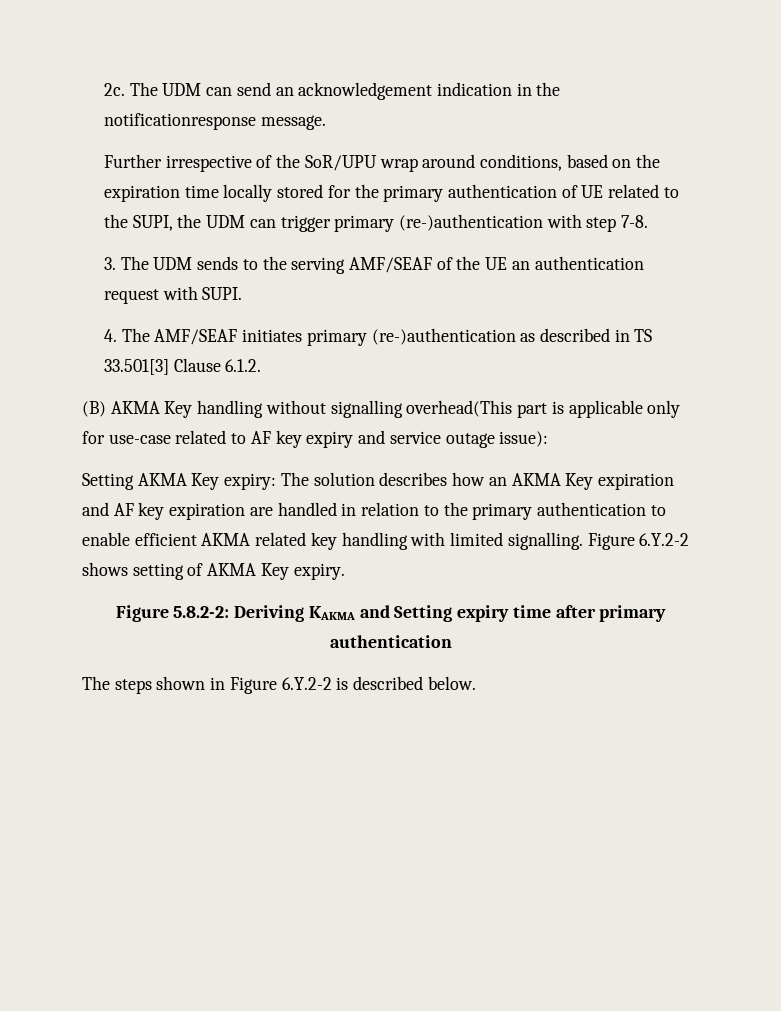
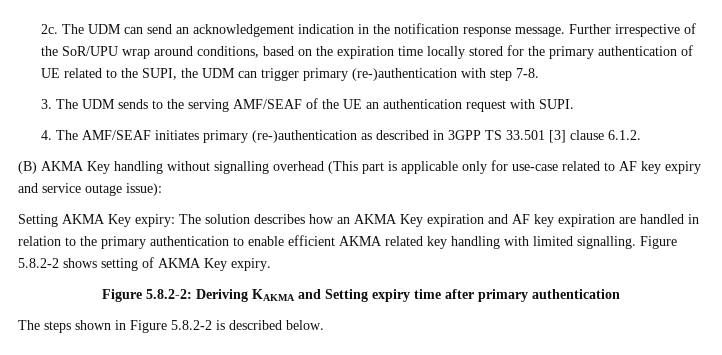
[103,113,256,130] notificationresponse -> [393,23,511,37] notification response
(326, 122) // -> (565, 31) none
[634,329,653,342] [103,358,221,375] TS 33.501[3] Clause -> [447,130,604,143] 3GPP TS 33.501 [3] clause
[406,400,513,417] overhead(This -> [273,161,358,174] overhead (This
[639,533,690,546] 6.Y.2-2 -> [18,258,59,268] 5.8.2-2
[281,677,332,690] 6.Y.2-2 -> [171,320,212,330] 5.8.2-2

